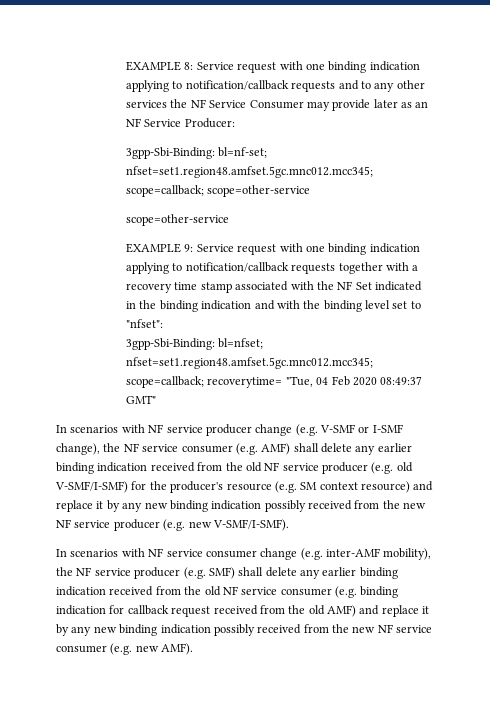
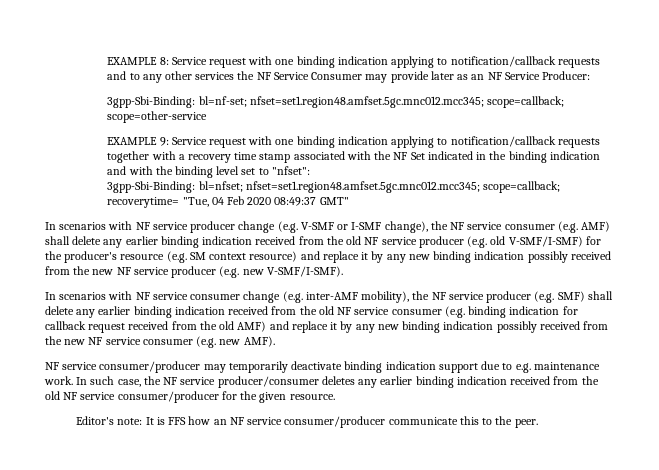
[126,214,230,226] // scope=other-service -> (208, 117) none
(194, 649) none -> [45,361,600,373] [44,376,599,388] [45,391,335,403] [76,416,538,428] // NF service consumer/producer may temporarily deactivate binding indication support due to e.g. maintenance work. In such case, the NF service producer/consumer deletes any earlier binding indication received from the old NF service consumer/producer for the given resource. // Editor's note: It is FFS how an NF service consumer/producer communicate this to the peer.

